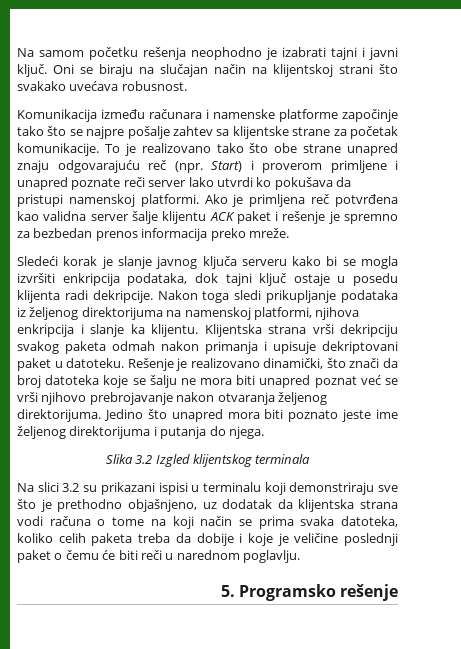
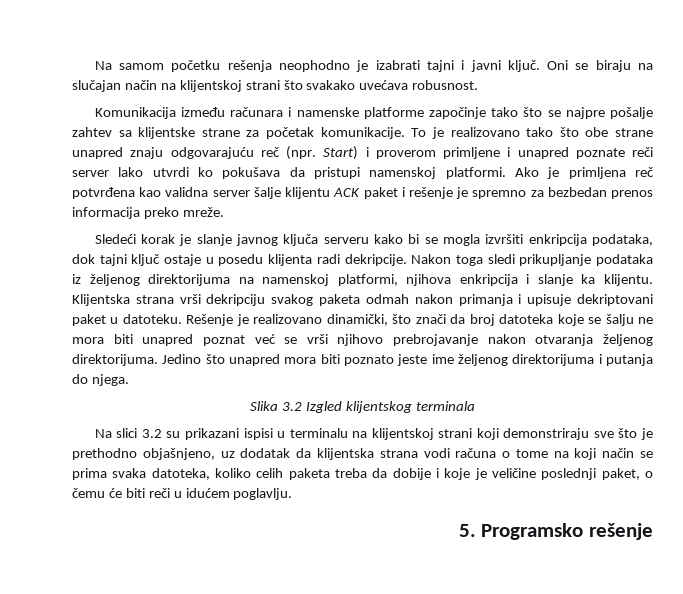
(261, 487) none -> [352,428,473,440] na klijentskoj strani
[17,550,51,563] paket -> [601,468,640,480] paket,
[176,550,240,560] narednom -> [185,488,230,498] idućem

